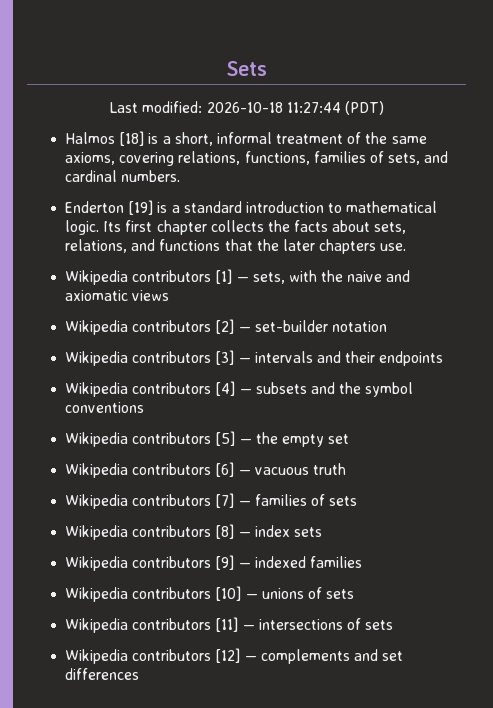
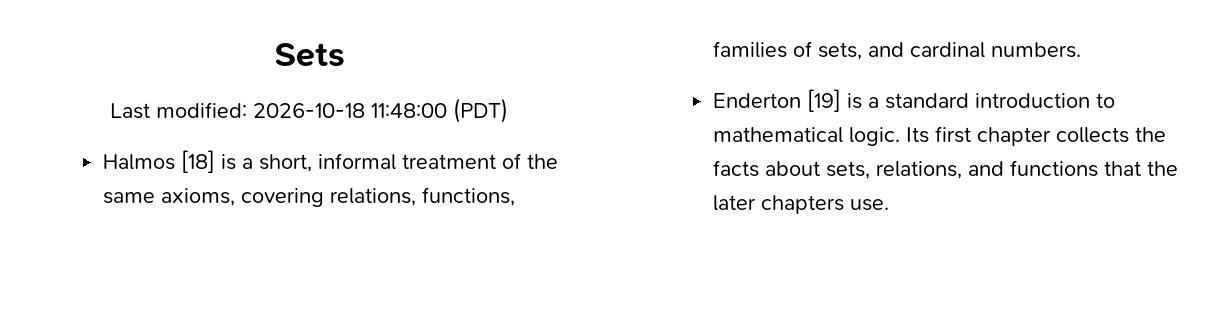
[286,102,341,113] 11:27:44 -> [371,103,447,118] 11:48:00
[64,269,411,285] [64,290,170,301] [64,319,387,335] [64,350,444,366] [64,381,414,397] [64,402,144,413] [64,431,350,447] [64,462,346,478] [64,493,358,509] [64,524,322,540] [64,555,362,571] [64,586,355,602] [64,617,394,633] [64,648,404,664] [64,668,139,680] // Wikipedia contributors [1] — sets, with the naive and axiomatic views // Wikipedia contributors [2] — set-builder notation // Wikipedia contributors [3] — intervals and their endpoints // Wikipedia contributors [4] — subsets and the symbol conventions // Wikipedia contributors [5] — the empty set // Wikipedia contributors [6] — vacuous truth // Wikipedia contributors [7] — families of sets // Wikipedia contributors [8] — index sets // Wikipedia contributors [9] — indexed families // Wikipedia contributors [10] — unions of sets // Wikipedia contributors [11] — intersections of sets // Wikipedia contributors [12] — complements and set differences -> (889, 205) none

